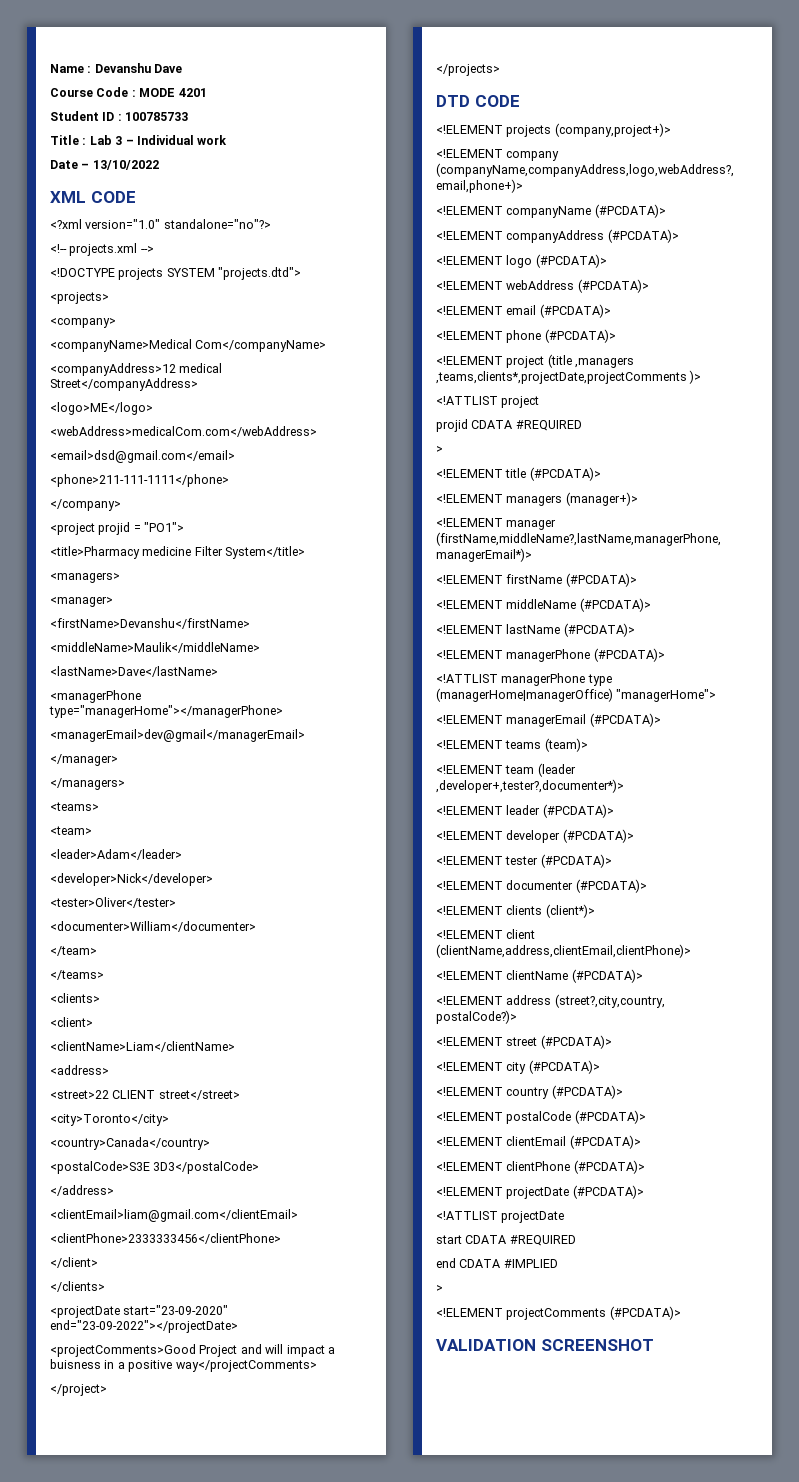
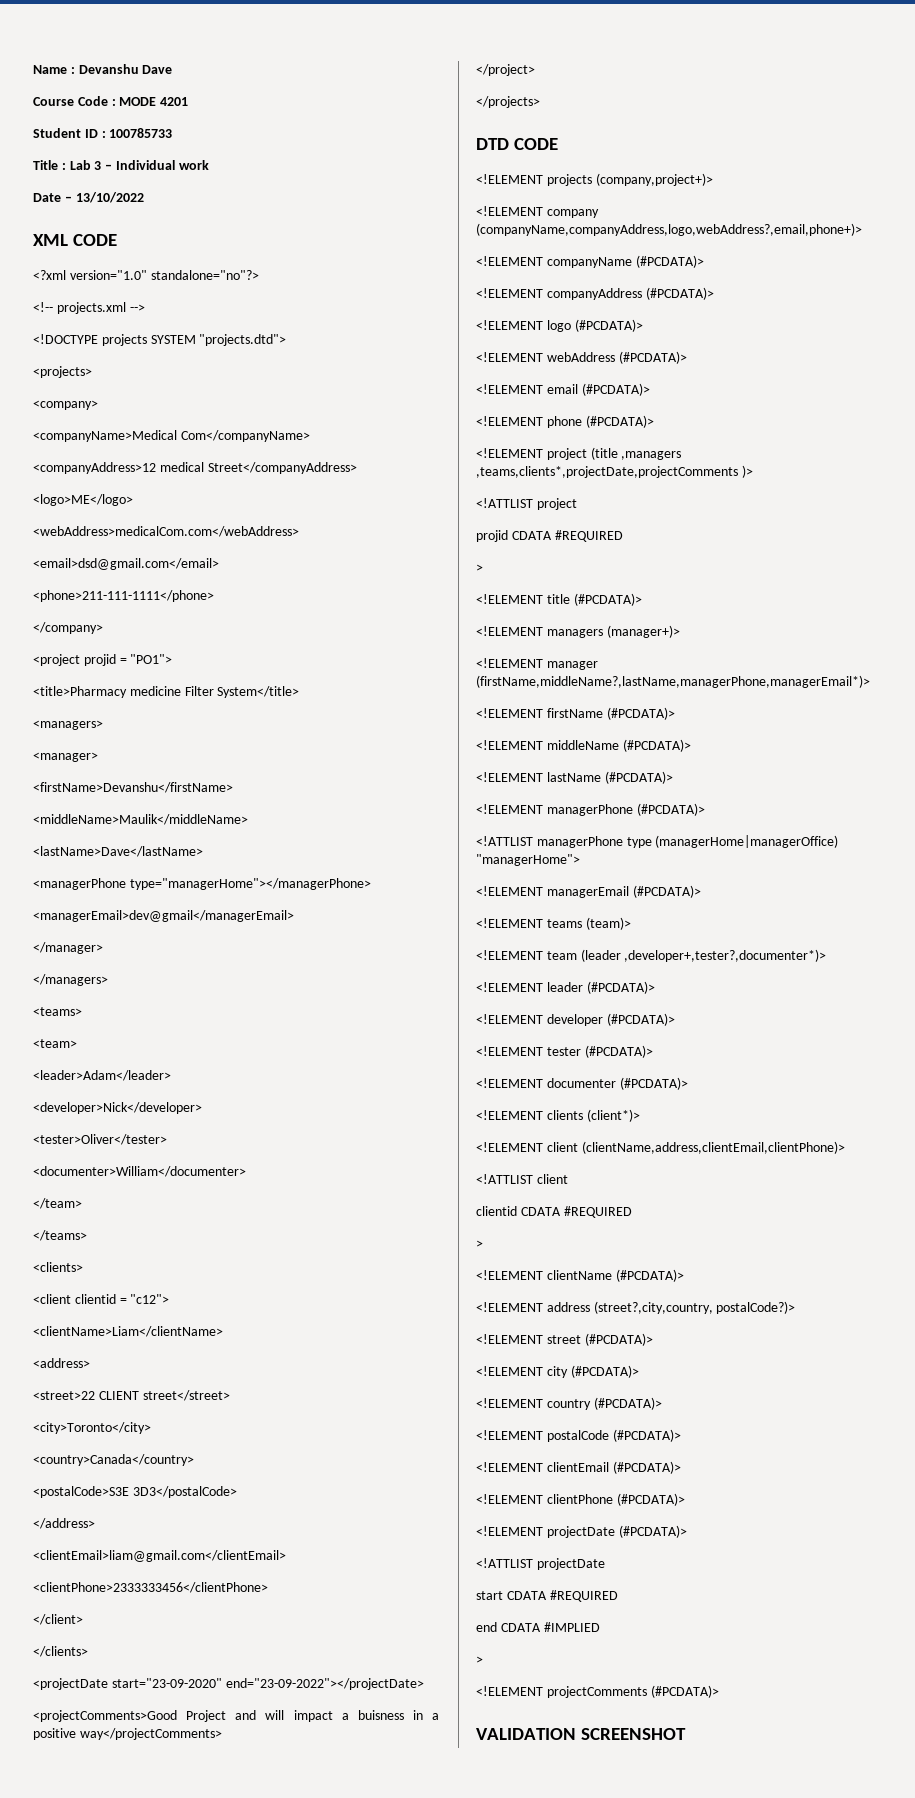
[50,1017,93,1027] <client> -> [33,1294,170,1304] <client clientid = "c12">
(691, 951) none -> [476,1174,568,1184] [476,1206,632,1218] [476,1240,483,1248] // <!ATTLIST client // clientid CDATA #REQUIRED // >

